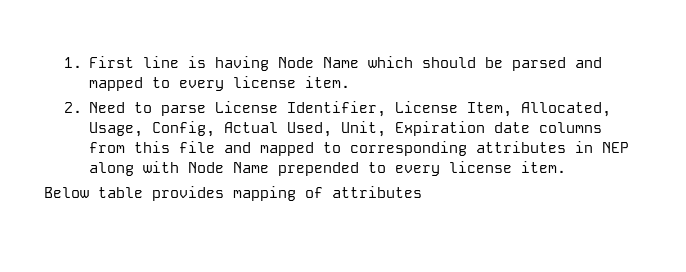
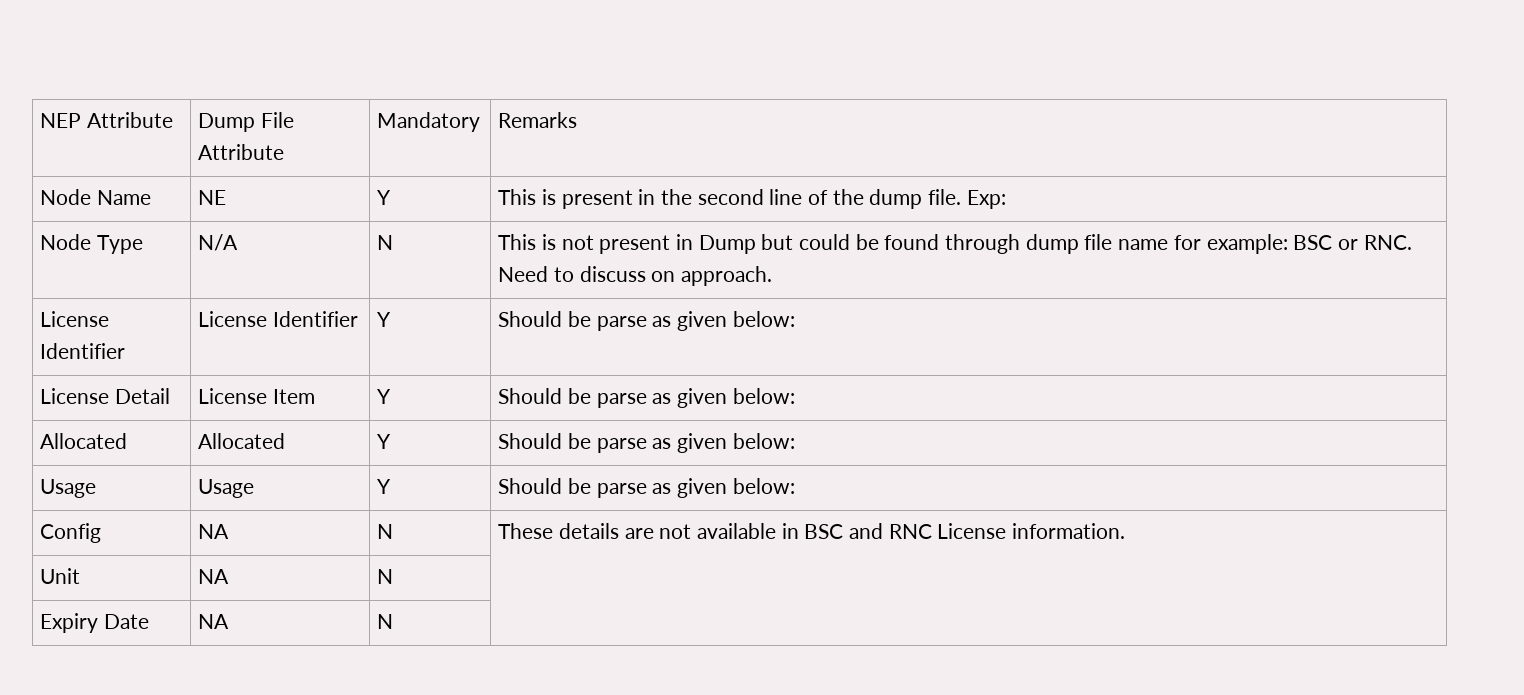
[63,56,603,71] [89,76,351,91] [63,101,612,117] [89,121,603,137] [89,141,630,156] [89,161,567,176] [44,186,422,201] 1. First line is having Node Name which should be parsed and mapped to every license item. // 2. Need to parse License Identifier, License Item, Allocated, Usage, Config, Actual Used, Unit, Expiration date columns from this file and mapped to corresponding attributes in NEP along with Node Name prepended to every license item. // Below table provides mapping of attributes -> [40,112,174,128] [198,112,295,132] [198,144,285,160] [377,112,481,132] [498,112,578,128] [40,189,152,205] [198,190,227,205] [377,190,392,205] [498,189,1006,209] [40,234,144,254] [198,234,239,251] [377,235,394,250] [498,234,1412,254] [498,266,773,286] [40,311,110,327] [40,343,126,359] [198,311,359,327] [377,312,392,327] [498,311,795,331] [40,388,171,404] [198,388,316,404] [377,389,392,404] [498,388,795,408] [40,433,128,449] [198,433,286,449] [377,434,392,449] [498,433,795,453] [40,479,97,498] [198,479,255,498] [377,479,392,494] [498,478,795,498] [40,523,102,543] [198,524,230,539] [377,524,394,539] [498,523,1126,539] [40,568,81,584] [198,569,230,584] [377,569,394,584] [40,613,150,633] [198,614,230,629] [377,614,394,629] NEP Attribute | Dump File Attribute | Mandatory | Remarks // Node Name | NE | Y | This is present in the second line of the dump file. Exp: // Node Type | N/A | N | This is not present in Dump but could be found through dump file name for example: BSC or RNC. Need to discuss on approach. // License Identifier | License Identifier | Y | Should be parse as given below: // License Detail | License Item | Y | Should be parse as given below: // Allocated | Allocated | Y | Should be parse as given below: // Usage | Usage | Y | Should be parse as given below: // Config | NA | N | These details are not available in BSC and RNC License information. // Unit | NA | N | // Expiry Date | NA | N |

